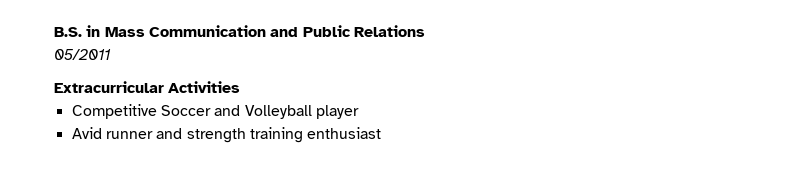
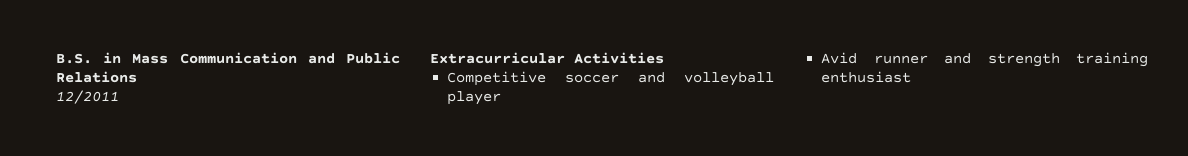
[54,49,111,60] 05/2011 -> [56,90,119,104] 12/2011
[160,105,312,119] Soccer and Volleyball -> [565,72,774,86] soccer and volleyball

